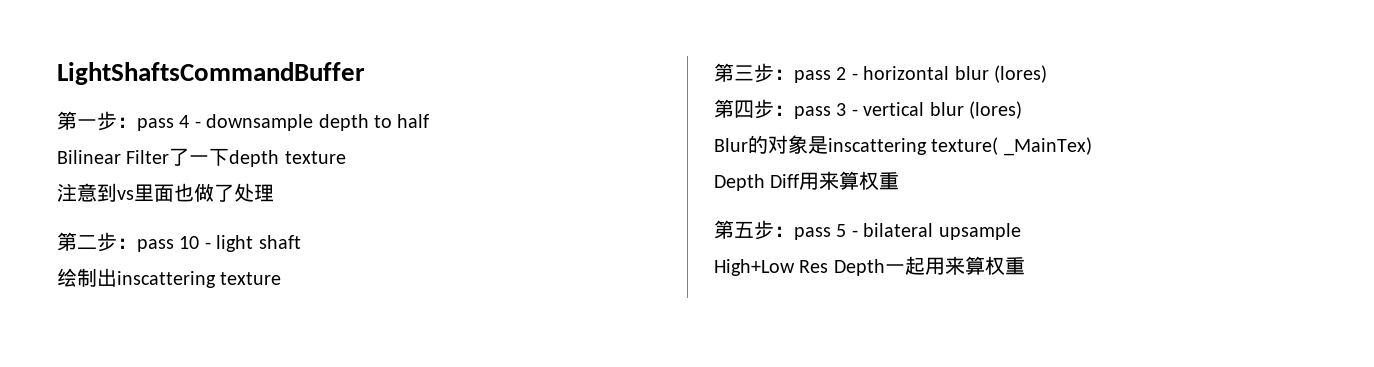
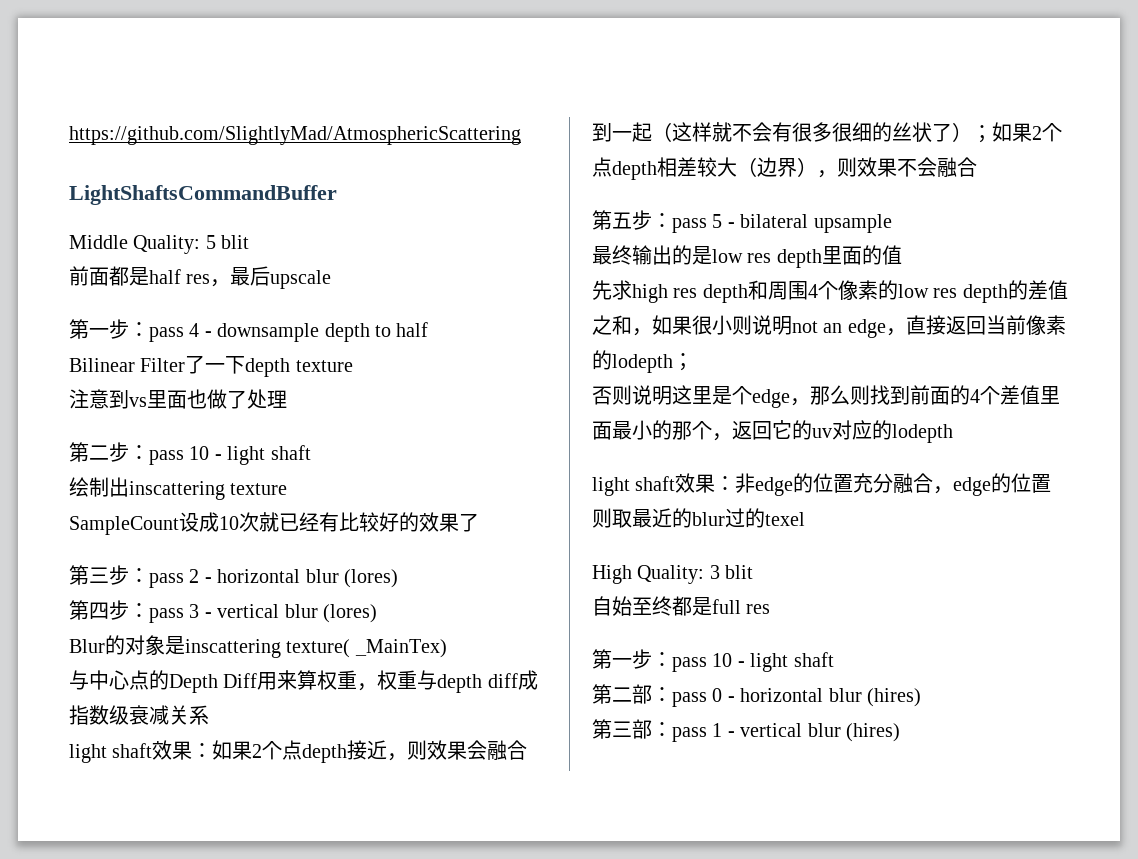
(57, 73) none -> [69,126,521,145] https://github.com/SlightlyMad/AtmosphericScattering //
(365, 73) none -> [69,235,250,254] [69,266,332,289] // Middle Quality: 5 blit // 前面都是half res，最后upscale
(282, 278) none -> [69,512,479,535] // SampleCount设成10次就已经有比较好的效果了
(1092, 146) none -> [69,670,169,690] 与中心点的
(900, 181) none -> [357,670,538,693] [69,705,209,725] [69,740,528,763] [592,122,1062,143] [592,157,977,180] ，权重与depth diff成指数级衰减关系 // light shaft效果：如果2个点depth接近，则效果会融合到一起（这样就不会有很多很细的丝状了）；如果2个点depth相差较大（边界），则效果不会融合
[714,256,1025,276] High+Low Res Depth一起用来算权重 -> [592,245,902,268] [592,280,1068,303] [592,315,1066,338] [592,350,693,373] [592,385,1060,408] [592,420,953,443] [592,473,1052,496] [592,508,805,528] [592,565,754,584] [592,596,771,616] [592,649,834,672] [592,684,921,707] [592,719,900,742] 最终输出的是low res depth里面的值 // 先求high res depth和周围4个像素的low res depth的差值之和，如果很小则说明not an edge，直接返回当前像素的lodepth； // 否则说明这里是个edge，那么则找到前面的4个差值里面最小的那个，返回它的uv对应的lodepth // light shaft效果：非edge的位置充分融合，edge的位置则取最近的blur过的texel // High Quality: 3 blit // 自始至终都是full res // 第一步：pass 10 - light shaft // 第二部：pass 0 - horizontal blur (hires) // 第三部：pass 1 - vertical blur (hires)

